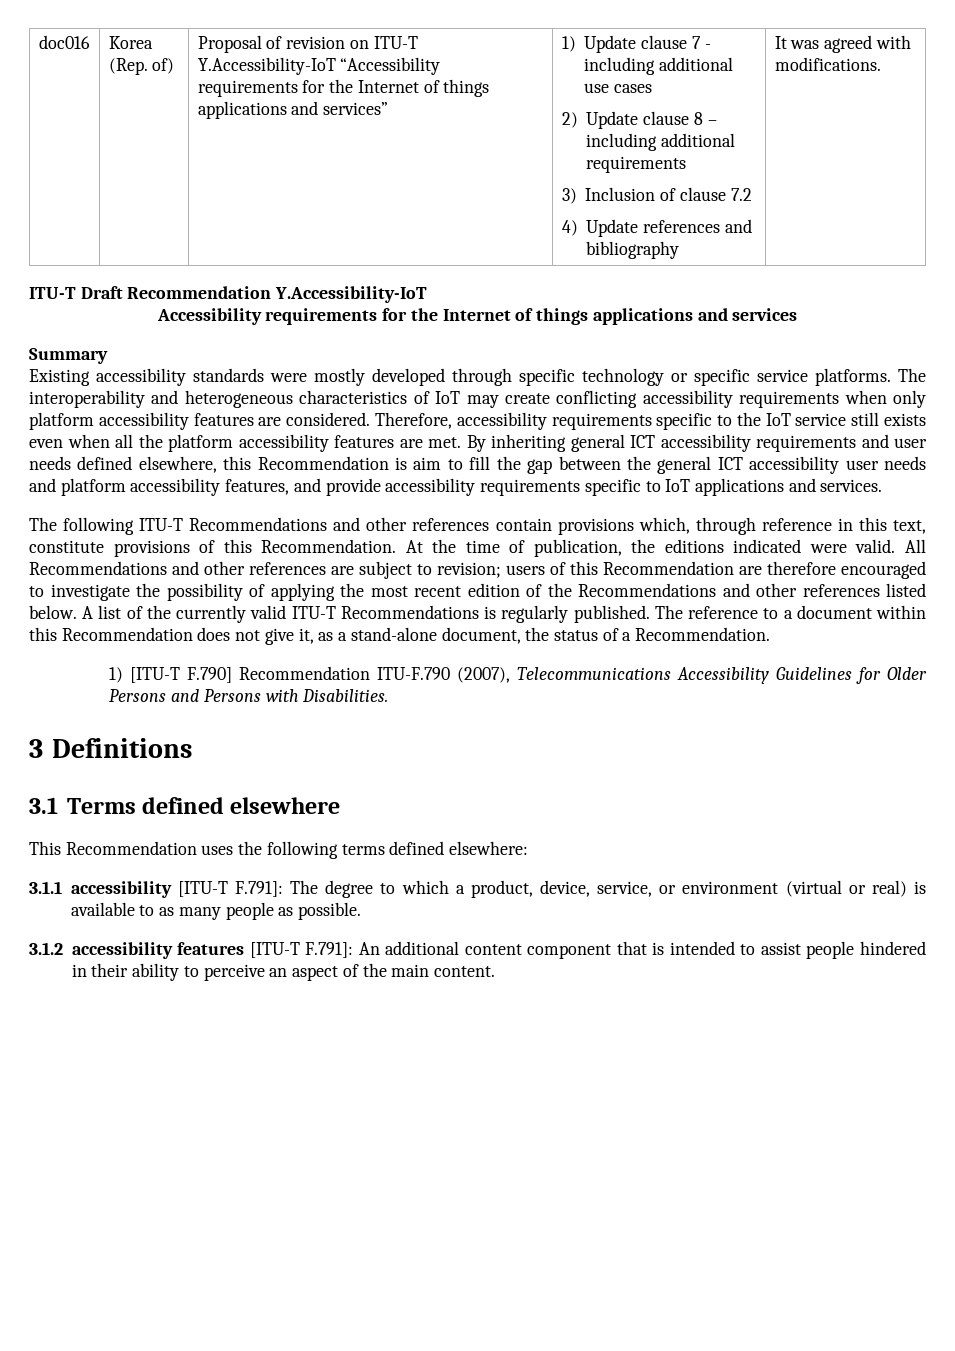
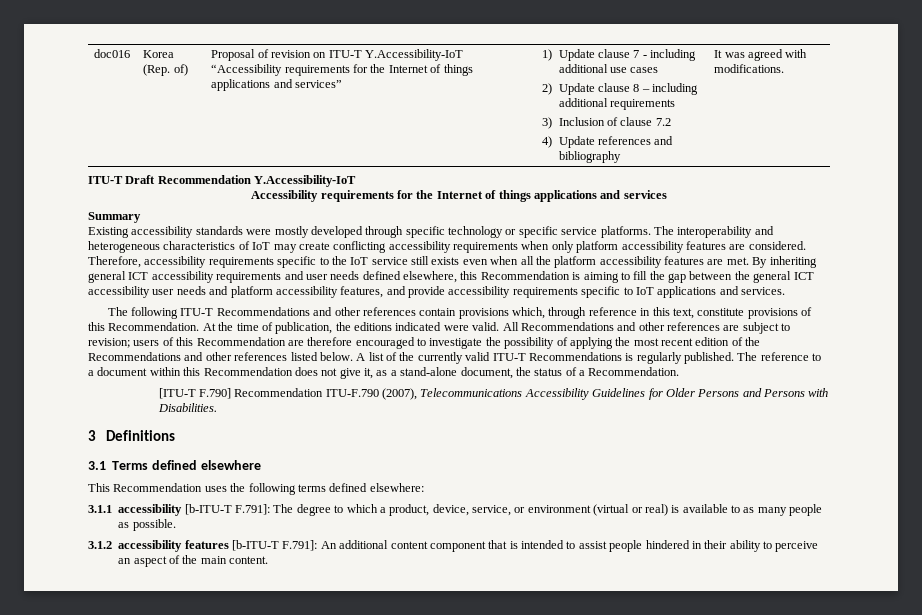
[413,457,442,470] aim -> [583,272,619,283] aiming
[109,667,124,683] 1) -> (680, 371) none
[177,881,228,897] [ITU-T -> [184,504,232,515] [b-ITU-T
[249,942,300,958] [ITU-T -> [232,540,279,551] [b-ITU-T

